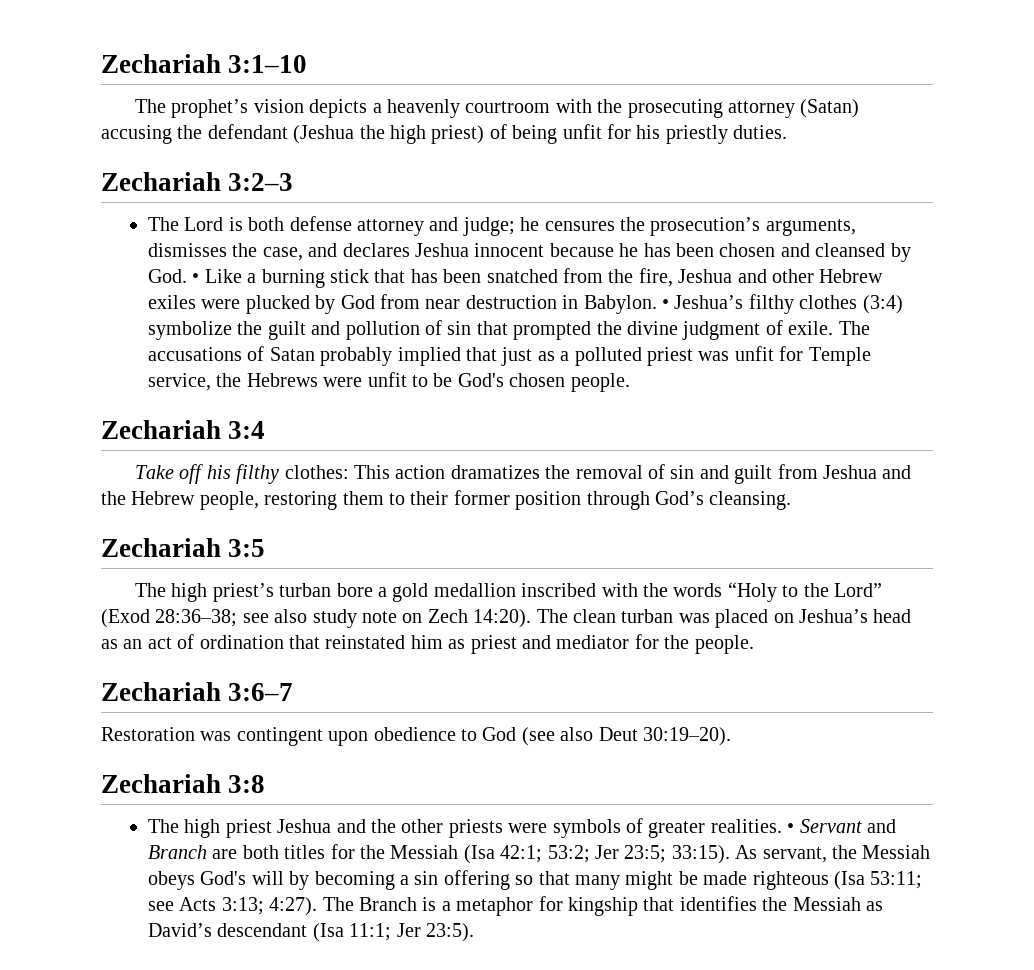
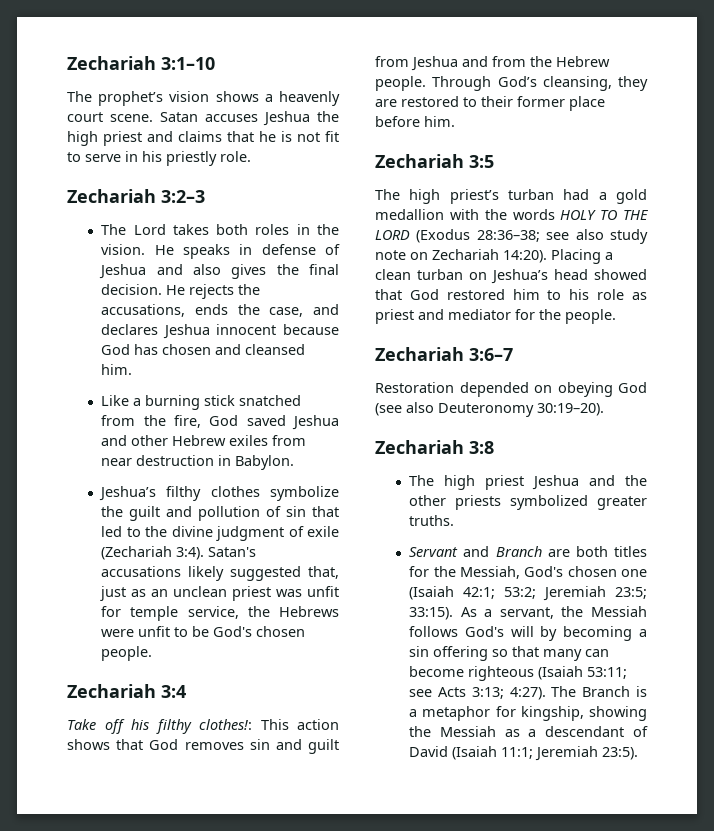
[309,99,368,118] depicts -> [215,91,259,102] shows
[465,99,860,118] [101,124,631,144] courtroom with the prosecuting attorney (Satan) accusing the defendant (Jeshua the high priest) of being unfit for -> [67,111,339,126] [67,131,339,146] [67,151,138,162] court scene. Satan accuses Jeshua the high priest and claims that he is not fit to serve in
[733,125,788,139] duties. -> [220,151,251,162] role.
[228,216,856,236] [147,243,227,257] is both defense attorney and judge; he censures the prosecution’s arguments, dismisses -> [172,224,339,235] [101,244,340,259] [99,264,339,279] [101,284,261,299] [101,304,228,317] takes both roles in the vision. He speaks in defense of Jeshua and also gives the final decision. He rejects the accusations, ends
[619,243,911,262] [147,269,200,283] he has been chosen and cleansed by God. • -> [101,344,306,355] [101,364,133,375] God has chosen and cleansed him. //
[374,269,482,283] that has been -> (236, 400) none
(673, 277) none -> [209,415,286,426] God saved
[201,295,375,314] were plucked by God -> (269, 440) none
[661,299,669,309] • -> (295, 462) //
[862,295,903,314] (3:4) -> (260, 491) none
[513,321,592,340] prompted -> [101,526,141,537] led to
[788,321,870,335] [147,346,642,366] exile. The accusations of Satan probably implied that just as a polluted -> [307,526,339,537] [101,546,257,560] [101,566,339,581] [100,586,228,601] exile (Zechariah 3:4). Satan's accusations likely suggested that, just as an unclean
[808,347,871,366] Temple -> [130,606,179,621] temple
[284,465,349,479] clothes: -> [199,719,252,730] clothes!:
[450,464,665,479] dramatizes the removal of -> [67,739,244,750] shows that God removes
(912, 472) none -> [492,56,526,67] from
[199,490,792,510] people, restoring them to their former position through God’s cleansing. -> [375,76,648,91] [375,96,605,111] [375,116,455,127] people. Through God’s cleansing, they are restored to their former place before him.
[336,583,373,597] bore -> [563,189,590,200] had
[521,583,597,597] inscribed -> (444, 214) none
[727,582,882,602] [101,609,150,628] “Holy to the Lord” (Exod -> [560,210,649,220] [375,229,471,243] HOLY TO THE LORD (Exodus
[427,609,912,628] [101,634,443,649] Zech 14:20). The clean turban was placed on Jeshua’s head as an act of ordination that reinstated him -> [432,249,613,264] [375,269,647,284] [375,289,625,300] Zechariah 14:20). Placing a clean turban on Jeshua’s head showed that God restored him to his role
[200,727,477,746] was contingent upon obedience to -> [459,382,613,397] depended on obeying
[598,727,638,741] Deut -> [438,403,534,417] Deuteronomy
[508,818,795,838] were symbols of greater realities. • -> [510,495,647,510] [409,515,455,526] symbolized greater truths. //
[390,845,495,864] Messiah (Isa -> [459,566,647,579] [409,586,455,600] Messiah, God's chosen one (Isaiah
[594,845,619,859] Jer -> [543,586,607,601] Jeremiah
(758, 852) none -> [484,609,493,617] a
[147,871,195,890] obeys -> [409,626,459,637] follows
[625,871,865,890] might be made righteous (Isa -> [585,649,610,657] [409,666,584,681] can become righteous (Isaiah
[567,896,883,916] [147,923,421,942] kingship that identifies the Messiah as David’s descendant (Isa 11:1; Jer -> [520,706,647,721] [409,726,648,737] [409,746,599,761] kingship, showing the Messiah as a descendant of David (Isaiah 11:1; Jeremiah

